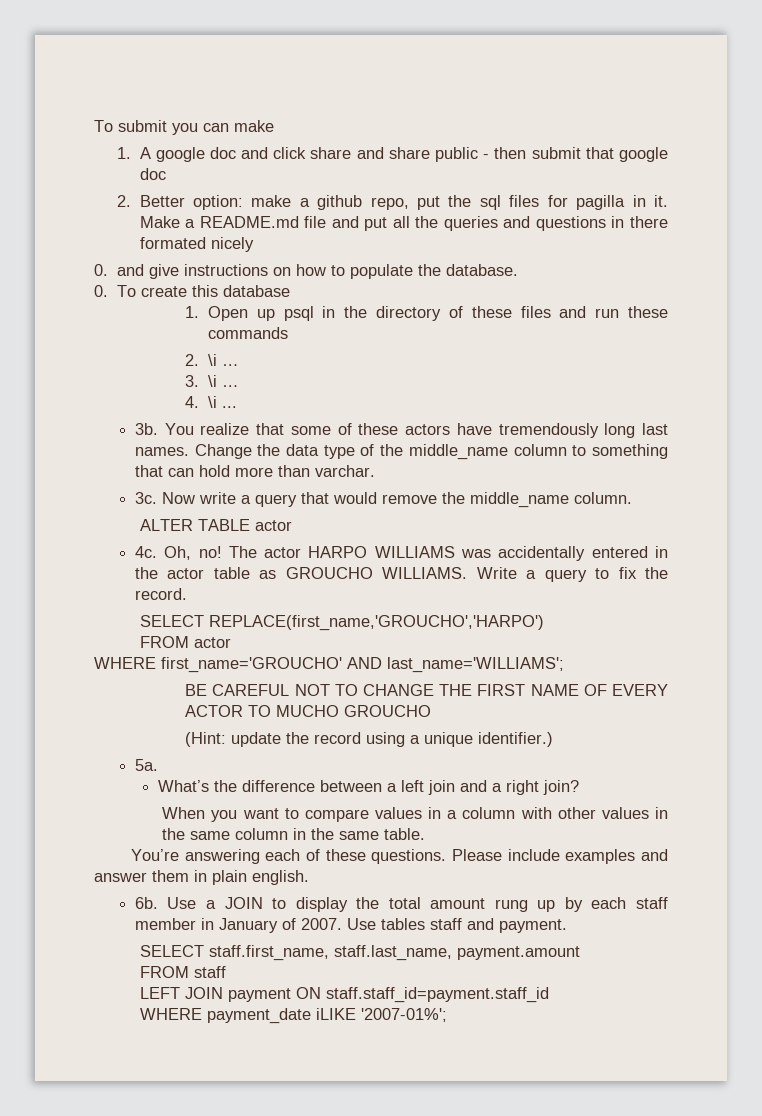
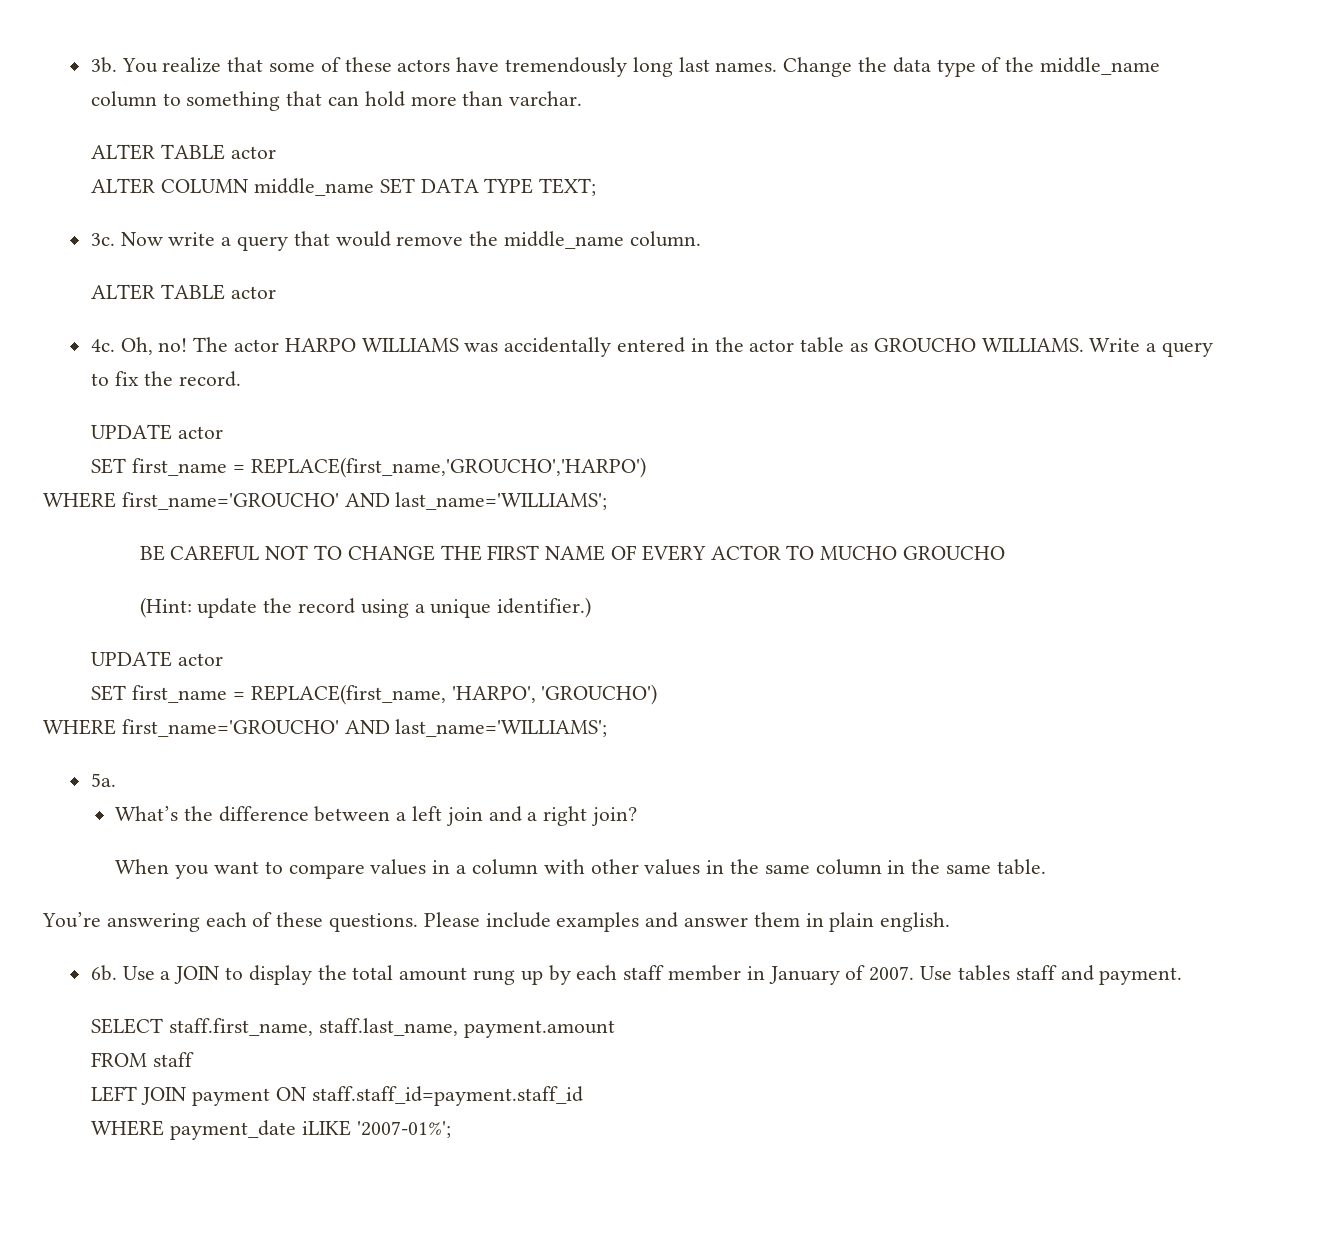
[94,120,274,135] [116,147,668,162] [139,168,166,180] [116,195,669,210] [139,216,668,231] [139,237,254,252] [94,264,518,279] [94,285,290,297] [185,306,668,321] [207,327,288,339] [185,354,239,366] [185,375,239,387] [185,396,237,408] To submit you can make // 1. A google doc and click share and share public - then submit that google doc // 2. Better option: make a github repo, put the sql files for pagilla in it. Make a README.md file and put all the queries and questions in there formated nicely // 0. and give instructions on how to populate the database. // 0. To create this database // 1. Open up psql in the directory of these files and run these commands // 2. \i … // 3. \i … // 4. \i ... // -> (90, 65) none
(375, 471) none -> [91,144,276,160] [91,178,597,196] // ALTER TABLE actor // ALTER COLUMN middle_name SET DATA TYPE TEXT;
[139,615,204,627] SELECT -> [91,424,224,440] [91,458,245,476] UPDATE actor // SET first_name =
[139,636,231,648] // FROM actor -> (646, 467) none
(554, 739) none -> [91,651,224,667] [91,684,658,705] [43,719,608,737] // UPDATE actor // SET first_name = REPLACE(first_name, 'HARPO', 'GROUCHO') // WHERE first_name='GROUCHO' AND last_name='WILLIAMS';

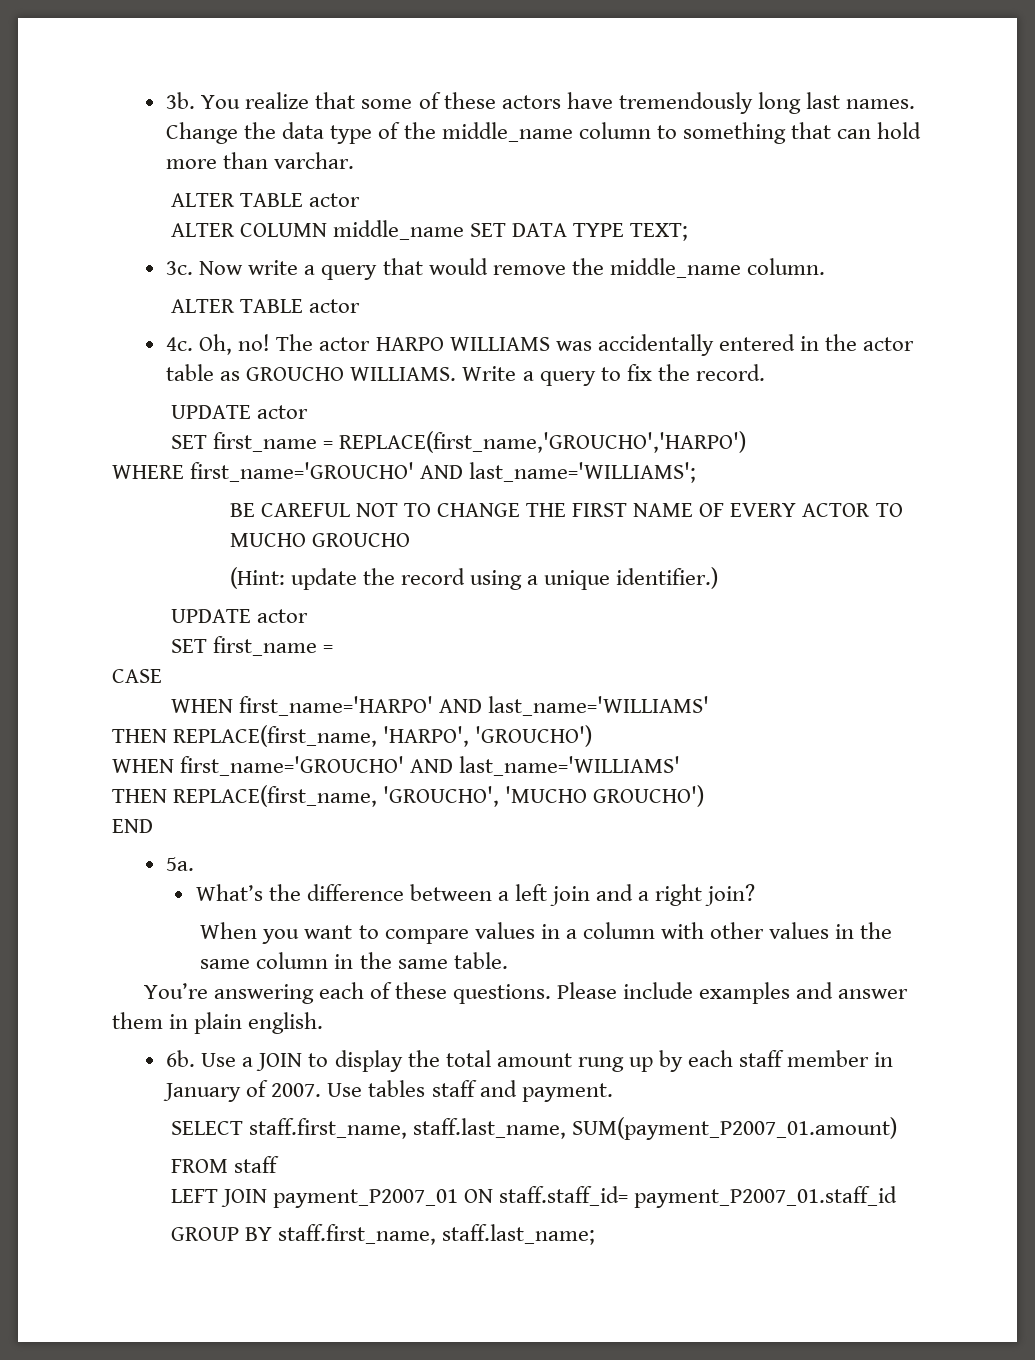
(245, 696) none -> [112,669,162,683] [170,696,710,716] [112,729,167,743] // CASE // WHEN first_name='HARPO' AND last_name='WILLIAMS' // THEN
[43,719,608,737] WHERE first_name='GROUCHO' AND last_name='WILLIAMS'; -> [112,756,681,776] [112,785,705,807] [112,819,153,833] WHEN first_name='GROUCHO' AND last_name='WILLIAMS' // THEN REPLACE(first_name, 'GROUCHO', 'MUCHO GROUCHO') // END
[463,1020,615,1038] payment.amount -> [572,1117,898,1140] SUM(payment_P2007_01.amount)
[191,1086,583,1106] [91,1120,451,1140] payment ON staff.staff_id=payment.staff_id // WHERE payment_date iLIKE '2007-01%'; -> [273,1186,898,1208] [170,1224,596,1245] payment_P2007_01 ON staff.staff_id= payment_P2007_01.staff_id // GROUP BY staff.first_name, staff.last_name;

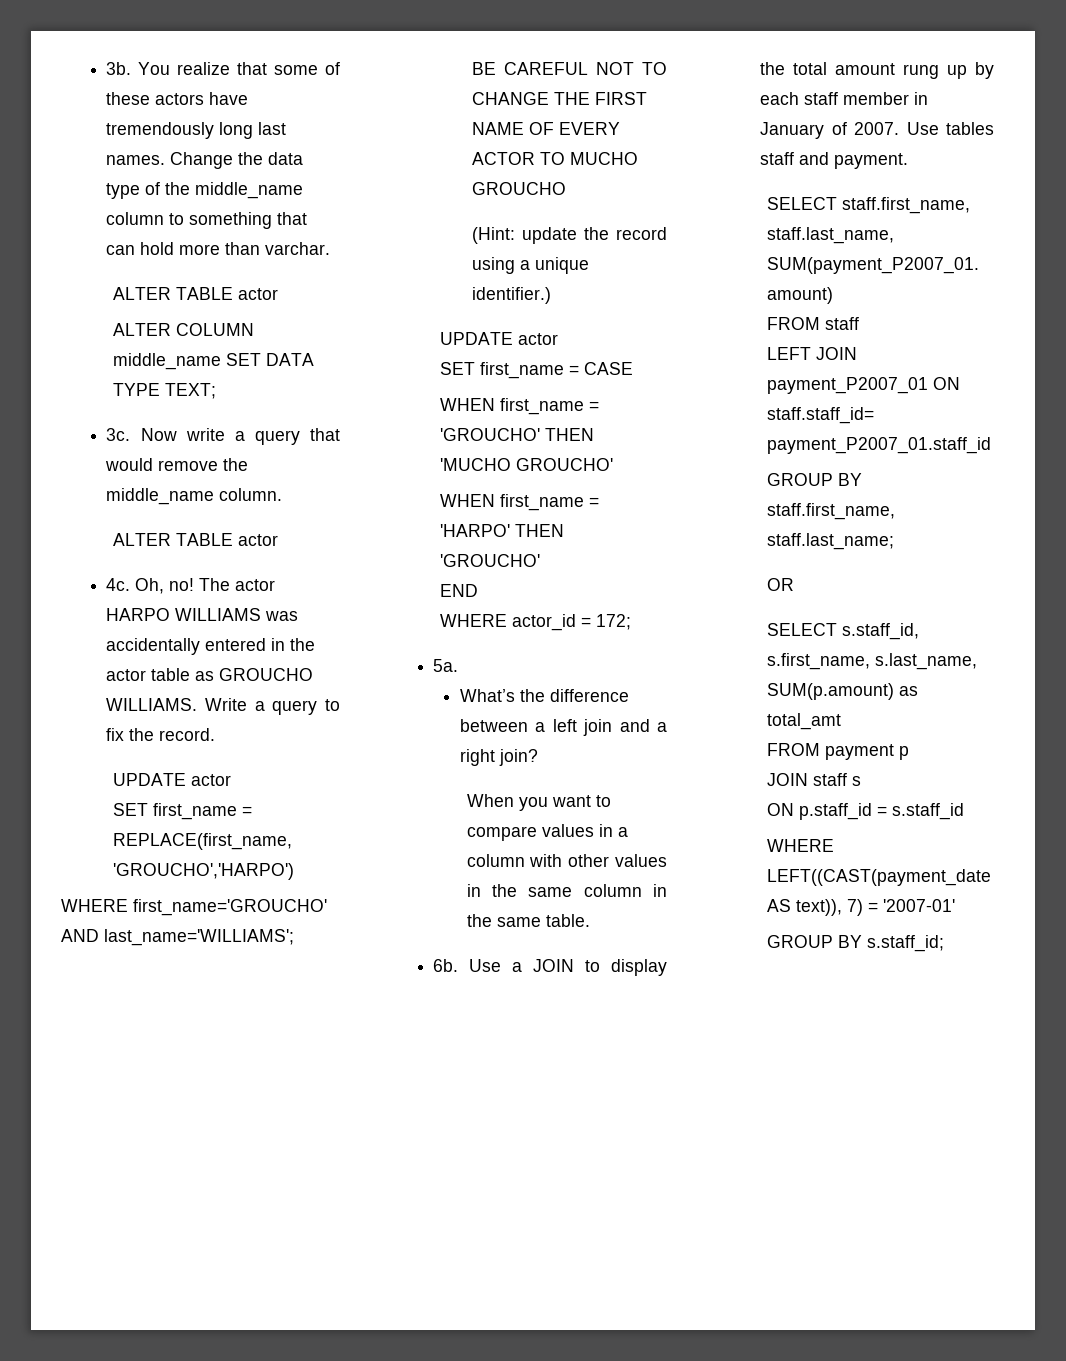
(334, 649) // -> (580, 370) none
[238,696,710,716] [112,725,593,747] [112,756,681,776] [112,785,705,807] [112,819,153,833] first_name='HARPO' AND last_name='WILLIAMS' // THEN REPLACE(first_name, 'HARPO', 'GROUCHO') // WHEN first_name='GROUCHO' AND last_name='WILLIAMS' // THEN REPLACE(first_name, 'GROUCHO', 'MUCHO GROUCHO') // END -> [500,398,600,415] [440,428,595,441] [440,458,614,471] [440,494,600,511] [440,524,565,537] [440,554,541,567] [440,584,479,597] [440,614,632,631] first_name = 'GROUCHO' THEN 'MUCHO GROUCHO' // WHEN first_name = 'HARPO' THEN 'GROUCHO' // END // WHERE actor_id = 172;
[143,982,909,1004] [112,1012,324,1034] // You’re answering each of these questions. Please include examples and answer them in plain english. -> (590, 920) none
(596, 1234) none -> [767,578,795,591] [767,623,920,640] [767,653,978,670] [767,683,919,700] [767,713,842,730] [767,743,910,760] [767,773,862,786] [767,803,965,820] [767,839,835,852] [767,869,992,886] [767,899,956,916] [767,935,945,952] // OR // SELECT s.staff_id, s.first_name, s.last_name, SUM(p.amount) as total_amt // FROM payment p // JOIN staff s // ON p.staff_id = s.staff_id // WHERE LEFT((CAST(payment_date AS text)), 7) = '2007-01' // GROUP BY s.staff_id;

